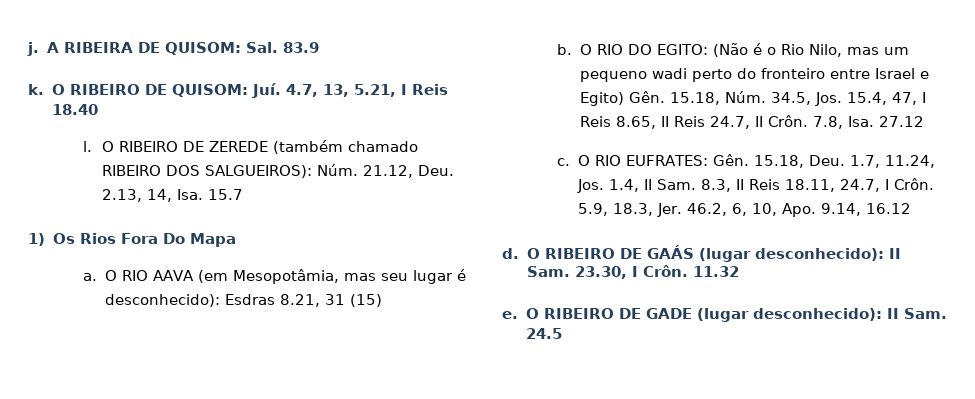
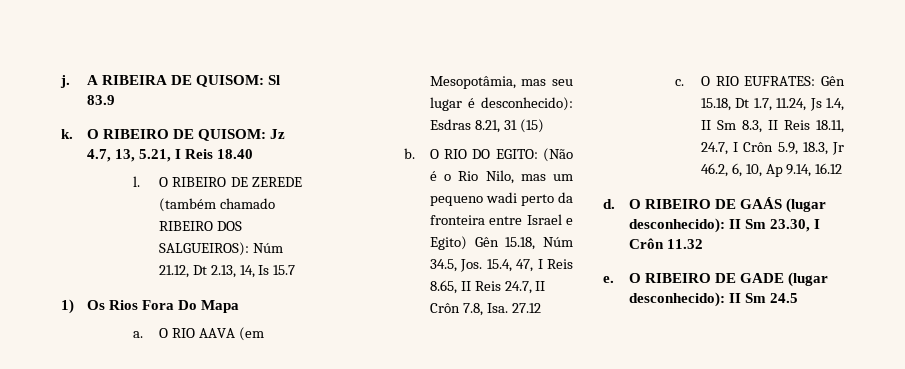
[245,42,278,53] Sal. -> [267,75,280,85] Sl
[251,83,281,98] Juí. -> [269,129,285,139] Jz
[316,164,454,178] Núm. 21.12, Deu. -> [252,243,283,253] [158,265,207,278] Núm 21.12, Dt
[176,189,203,200] Isa. -> [258,265,270,275] Is
[736,68,825,79] do fronteiro -> [558,192,573,203] [429,215,485,225] da fronteira
[628,91,766,105] Gên. 15.18, Núm. -> [474,237,573,250] Gên 15.18, Núm
[767,115,808,127] Crôn. -> [429,303,460,313] Crôn
[712,154,845,168] Gên. 15.18, Deu. -> [821,76,845,86] [700,98,750,111] Gên 15.18, Dt
[576,179,604,193] Jos. -> [809,98,822,111] Js
[656,179,696,190] Sam. -> [716,120,736,130] Sm
[893,178,934,190] Crôn. -> [743,142,774,152] Crôn
[656,203,682,217] Jer. -> [832,142,844,155] Jr
[781,203,816,217] Apo. -> [765,164,783,177] Ap
[526,266,570,277] Sam. -> [744,219,766,229] Sm
[642,265,688,277] Crôn. -> [628,238,664,249] Crôn
[903,308,947,319] Sam. -> [744,293,766,303] Sm

